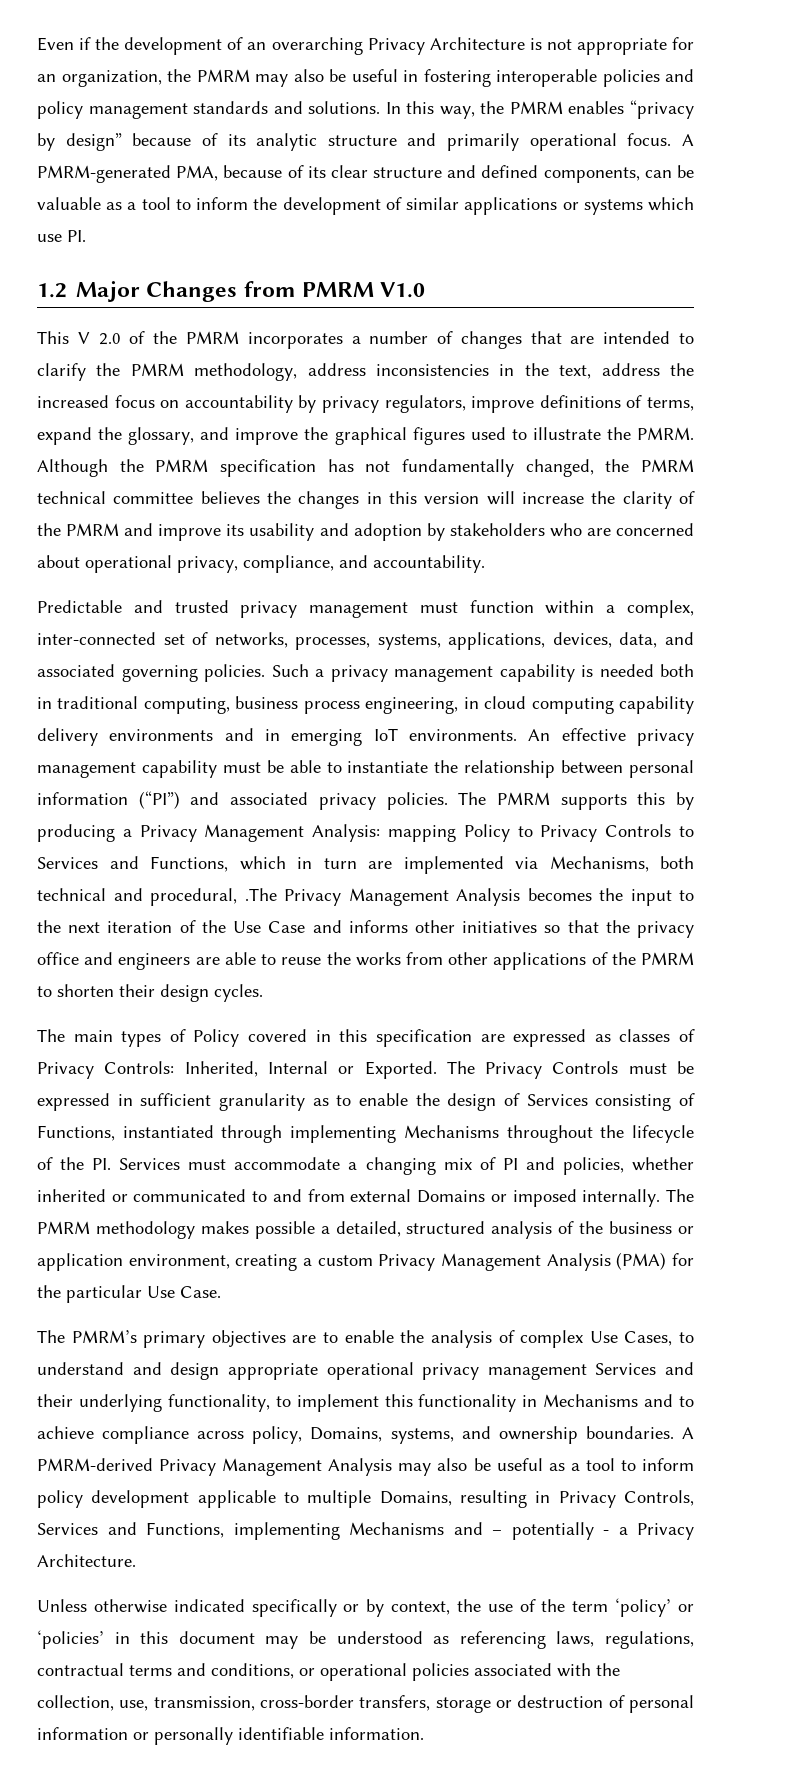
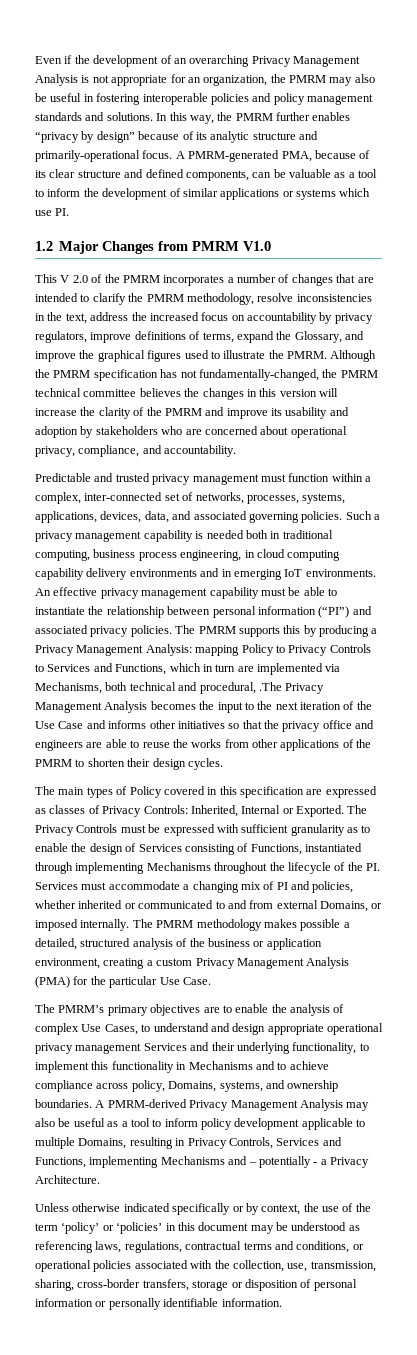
[429,37,525,50] Architecture -> [293,56,360,67] [35,74,78,86] Management Analysis
(563, 107) none -> [276,112,310,121] further
[447,133,617,151] primarily operational -> [35,150,140,162] primarily-operational
[307,363,366,376] address -> [257,293,294,302] resolve
[128,427,195,445] glossary, -> [294,331,342,343] Glossary,
[402,459,594,477] fundamentally changed, -> [198,369,319,381] fundamentally-changed,
[117,1094,133,1106] in -> [216,824,239,833] with
[417,1190,486,1203] Domains -> [320,901,368,912] Domains,
(255, 1703) none -> [35,1279,74,1291] sharing,
[517,1695,604,1708] destruction -> [244,1279,298,1291] disposition

